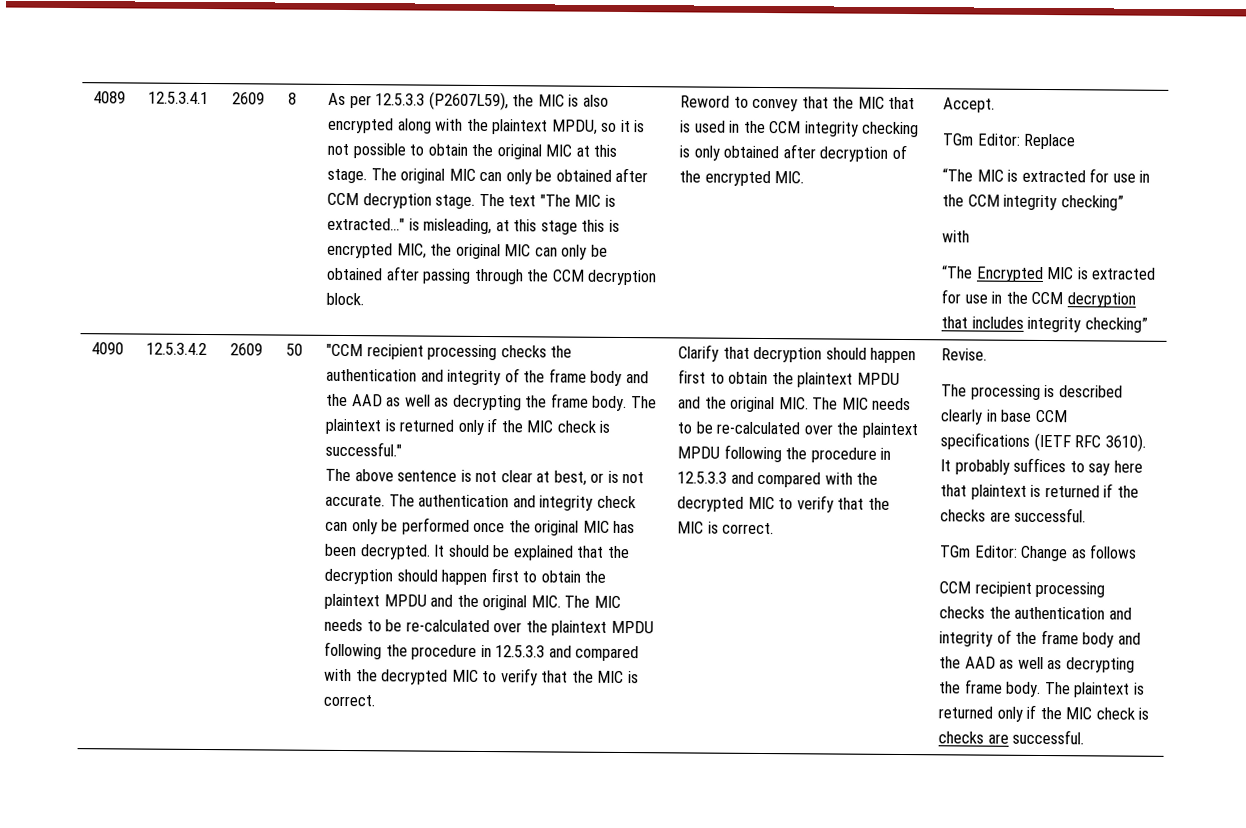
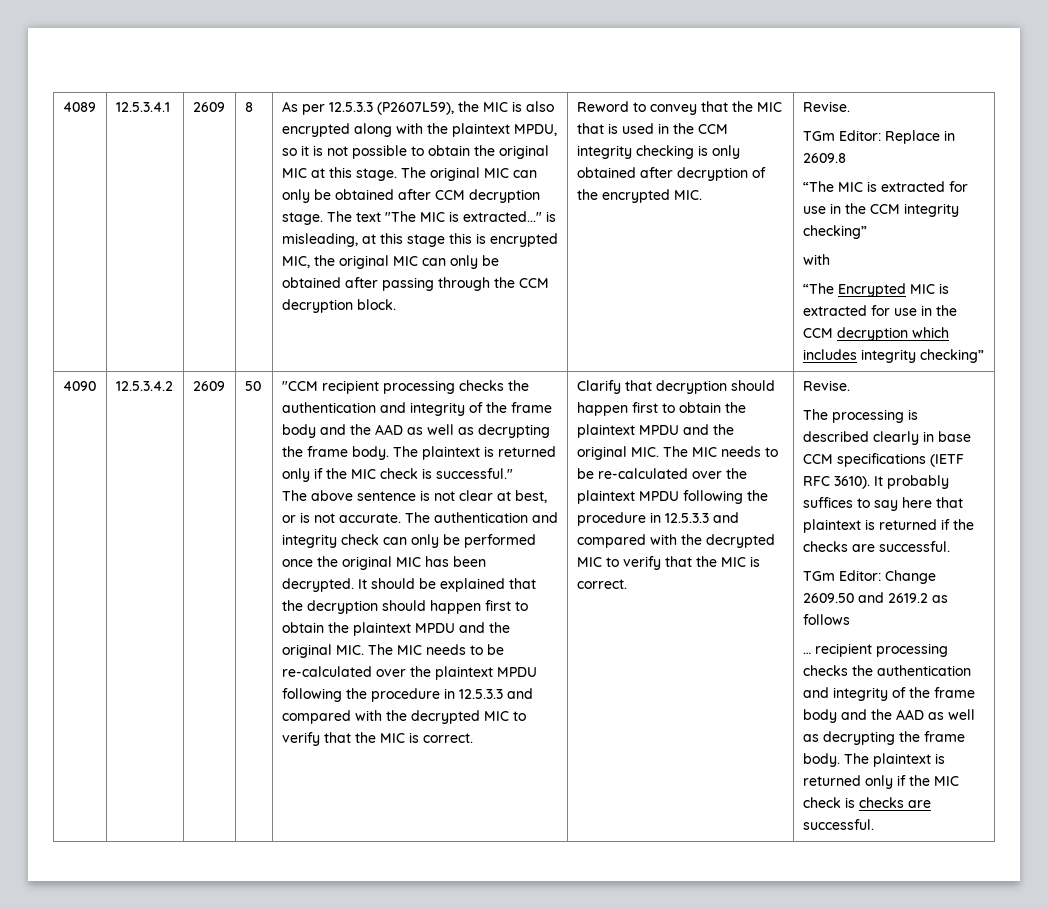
[943,97,996,113] Accept. -> [802,101,850,112] Revise.
(1077, 141) none -> [943,130,955,141] [802,153,846,163] in 2609.8
[941,316,969,329] that -> [911,327,949,338] which
(1069, 553) none -> [802,592,928,603] 2609.50 and 2619.2
[939,581,972,594] CCM -> [802,652,811,654] …

